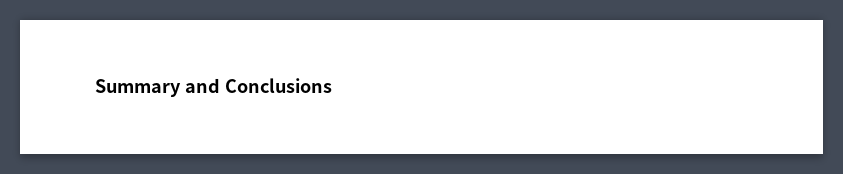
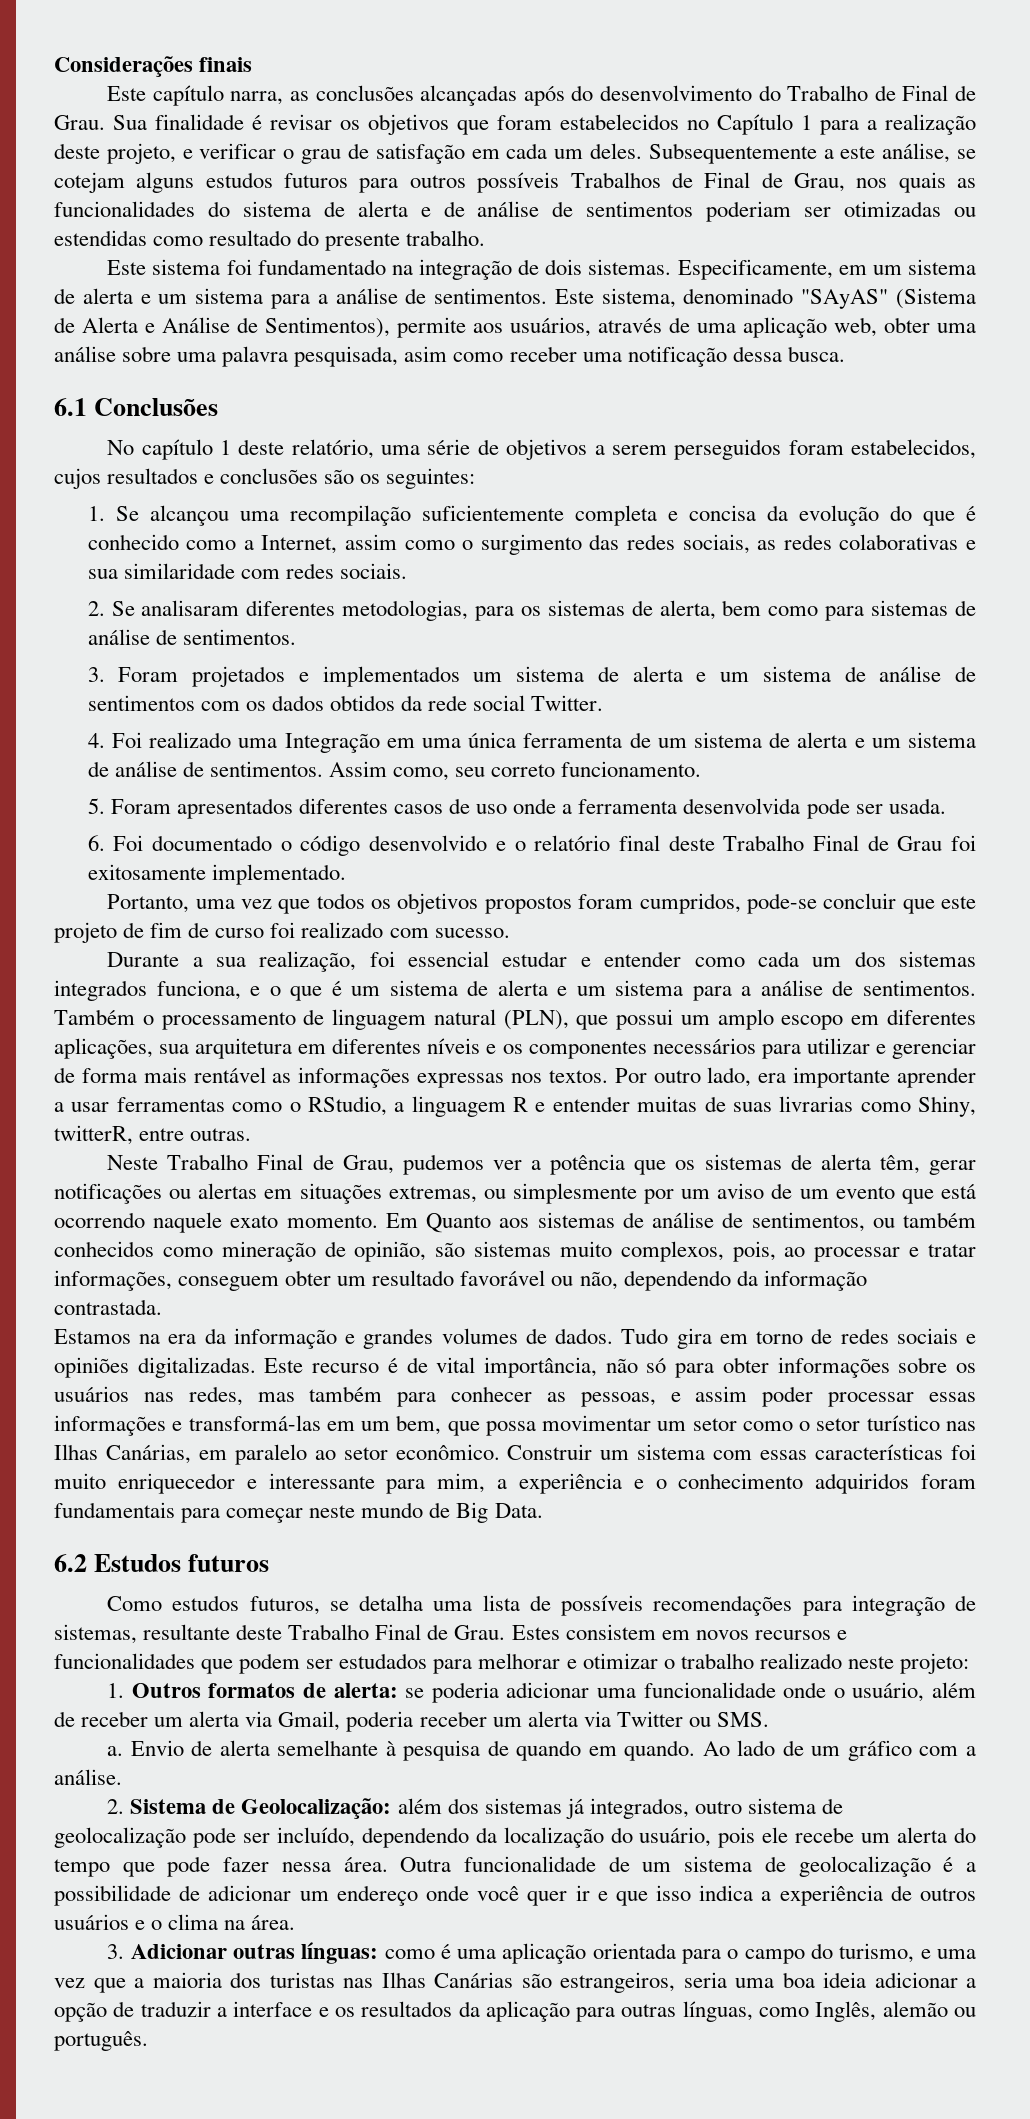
[95,78,332,97] Summary and Conclusions -> [54,56,253,77] [107,85,976,106] [54,114,976,135] [54,143,976,164] [54,172,977,193] [54,201,976,222] [54,230,486,251] [107,259,976,280] [54,288,977,309] [54,317,976,338] [54,346,845,367] [54,398,219,416] [107,439,976,460] [54,468,476,489] [87,505,976,526] [87,534,977,555] [87,563,407,579] [87,600,976,621] [87,629,296,645] [87,666,976,687] [87,695,604,711] [87,732,976,753] [87,761,702,781] [87,798,946,819] [87,835,977,856] [87,864,346,885] [107,893,976,914] [54,922,510,943] [107,951,976,972] [54,980,976,1001] [54,1009,976,1030] [54,1038,977,1059] [54,1067,977,1088] [54,1096,976,1117] [54,1125,252,1145] [107,1154,977,1175] [54,1183,976,1204] [54,1212,977,1233] [54,1241,976,1262] [54,1270,867,1291] [54,1299,162,1315] [54,1328,977,1349] [54,1357,976,1378] [54,1386,976,1407] [54,1415,976,1436] [54,1444,976,1465] [54,1473,977,1494] [54,1502,543,1523] [54,1554,270,1572] [107,1595,976,1616] [54,1624,847,1644] [54,1653,969,1674] [107,1682,976,1703] [54,1711,769,1732] [107,1740,976,1761] [54,1769,122,1785] [107,1798,844,1819] [54,1827,977,1848] [54,1856,976,1877] [54,1885,976,1906] [54,1914,296,1930] [107,1942,976,1964] [54,1972,976,1993] [54,2001,976,2022] [54,2031,148,2051] Considerações finais // Este capítulo narra, as conclusões alcançadas após do desenvolvimento do Trabalho de Final de Grau. Sua finalidade é revisar os objetivos que foram estabelecidos no Capítulo 1 para a realização deste projeto, e verificar o grau de satisfação em cada um deles. Subsequentemente a este análise, se cotejam alguns estudos futuros para outros possíveis Trabalhos de Final de Grau, nos quais as funcionalidades do sistema de alerta e de análise de sentimentos poderiam ser otimizadas ou estendidas como resultado do presente trabalho. // Este sistema foi fundamentado na integração de dois sistemas. Especificamente, em um sistema de alerta e um sistema para a análise de sentimentos. Este sistema, denominado "SAyAS" (Sistema de Alerta e Análise de Sentimentos), permite aos usuários, através de uma aplicação web, obter uma análise sobre uma palavra pesquisada, asim como receber uma notificação dessa busca. // 6.1 Conclusões // No capítulo 1 deste relatório, uma série de objetivos a serem perseguidos foram estabelecidos, cujos resultados e conclusões são os seguintes: // 1. Se alcançou uma recompilação suficientemente completa e concisa da evolução do que é conhecido como a Internet, assim como o surgimento das redes sociais, as redes colaborativas e sua similaridade com redes sociais. // 2. Se analisaram diferentes metodologias, para os sistemas de alerta, bem como para sistemas de análise de sentimentos. // 3. Foram projetados e implementados um sistema de alerta e um sistema de análise de sentimentos com os dados obtidos da rede social Twitter. // 4. Foi realizado uma Integração em uma única ferramenta de um sistema de alerta e um sistema de análise de sentimentos. Assim como, seu correto funcionamento. // 5. Foram apresentados diferentes casos de uso onde a ferramenta desenvolvida pode ser usada. // 6. Foi documentado o código desenvolvido e o relatório final deste Trabalho Final de Grau foi exitosamente implementado. // Portanto, uma vez que todos os objetivos propostos foram cumpridos, pode-se concluir que este projeto de fim de curso foi realizado com sucesso. // Durante a sua realização, foi essencial estudar e entender como cada um dos sistemas integrados funciona, e o que é um sistema de alerta e um sistema para a análise de sentimentos. Também o processamento de linguagem natural (PLN), que possui um amplo escopo em diferentes aplicações, sua arquitetura em diferentes níveis e os componentes necessários para utilizar e gerenciar de forma mais rentável as informações expressas nos textos. Por outro lado, era importante aprender a usar ferramentas como o RStudio, a linguagem R e entender muitas de suas livrarias como Shiny, twitterR, entre outras. // Neste Trabalho Final de Grau, pudemos ver a potência que os sistemas de alerta têm, gerar notificações ou alertas em situações extremas, ou simplesmente por um aviso de um evento que está ocorrendo naquele exato momento. Em Quanto aos sistemas de análise de sentimentos, ou também conhecidos como mineração de opinião, são sistemas muito complexos, pois, ao processar e tratar informações, conseguem obter um resultado favorável ou não, dependendo da informação contrastada. // Estamos na era da informação e grandes volumes de dados. Tudo gira em torno de redes sociais e opiniões digitalizadas. Este recurso é de vital importância, não só para obter informações sobre os usuários nas redes, mas também para conhecer as pessoas, e assim poder processar essas informações e transformá-las em um bem, que possa movimentar um setor como o setor turístico nas Ilhas Canárias, em paralelo ao setor econômico. Construir um sistema com essas características foi muito enriquecedor e interessante para mim, a experiência e o conhecimento adquiridos foram fundamentais para começar neste mundo de Big Data. // 6.2 Estudos futuros // Como estudos futuros, se detalha uma lista de possíveis recomendações para integração de sistemas, resultante deste Trabalho Final de Grau. Estes consistem em novos recursos e funcionalidades que podem ser estudados para melhorar e otimizar o trabalho realizado neste projeto: // 1. Outros formatos de alerta: se poderia adicionar uma funcionalidade onde o usuário, além de receber um alerta via Gmail, poderia receber um alerta via Twitter ou SMS. // a. Envio de alerta semelhante à pesquisa de quando em quando. Ao lado de um gráfico com a análise. // 2. Sistema de Geolocalização: além dos sistemas já integrados, outro sistema de geolocalização pode ser incluído, dependendo da localização do usuário, pois ele recebe um alerta do tempo que pode fazer nessa área. Outra funcionalidade de um sistema de geolocalização é a possibilidade de adicionar um endereço onde você quer ir e que isso indica a experiência de outros usuários e o clima na área. // 3. Adicionar outras línguas: como é uma aplicação orientada para o campo do turismo, e uma vez que a maioria dos turistas nas Ilhas Canárias são estrangeiros, seria uma boa ideia adicionar a opção de traduzir a interface e os resultados da aplicação para outras línguas, como Inglês, alemão ou português.

